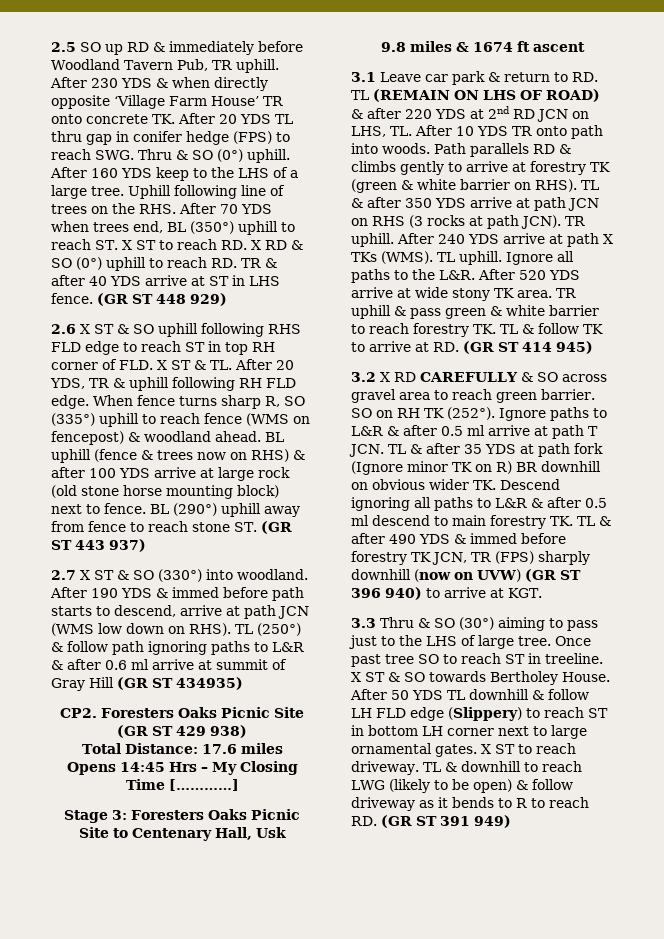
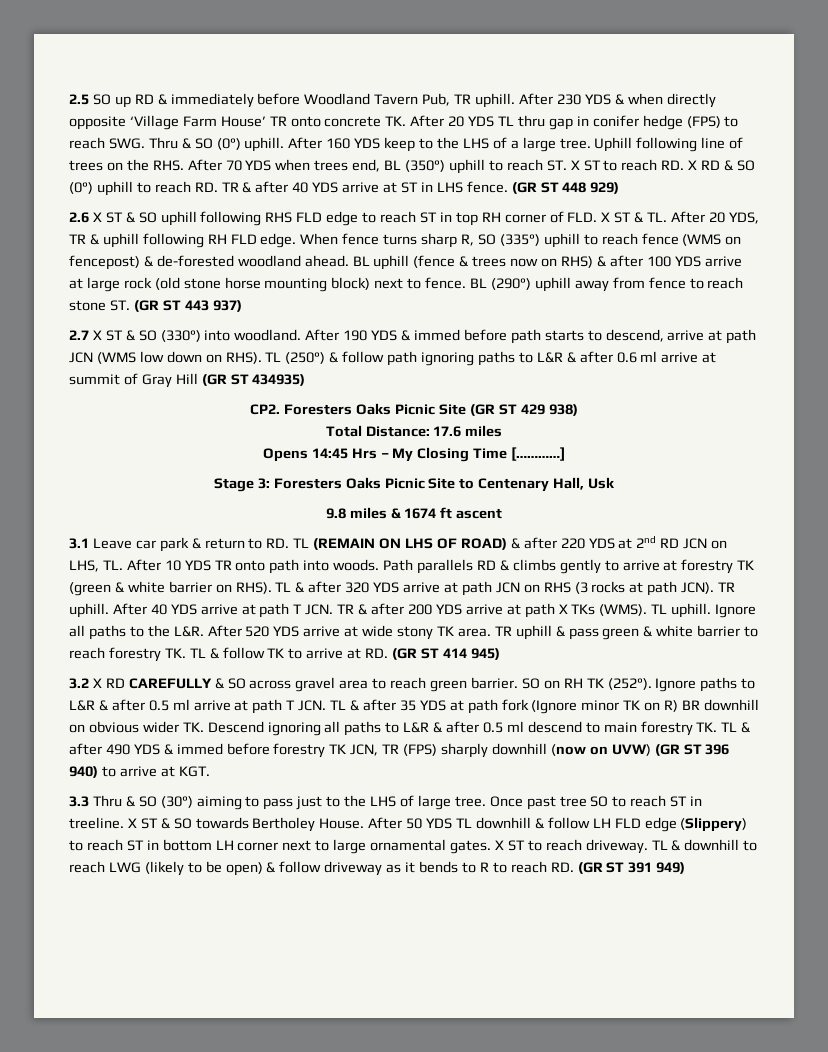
(140, 437) none -> [156,255,234,267] de-forested
[405,198,432,208] 350 -> [345,582,370,593] 320
[438,234,465,244] 240 -> [150,603,432,618] 40 YDS arrive at path T JCN. TR & after 200

